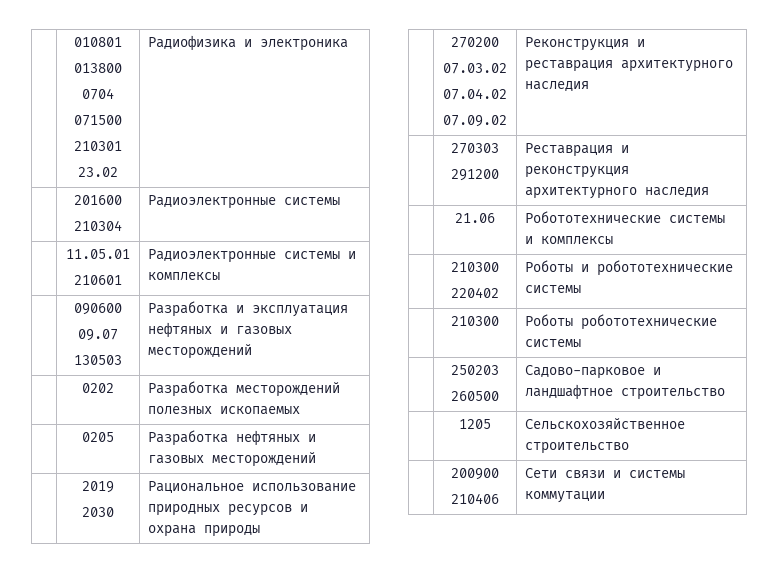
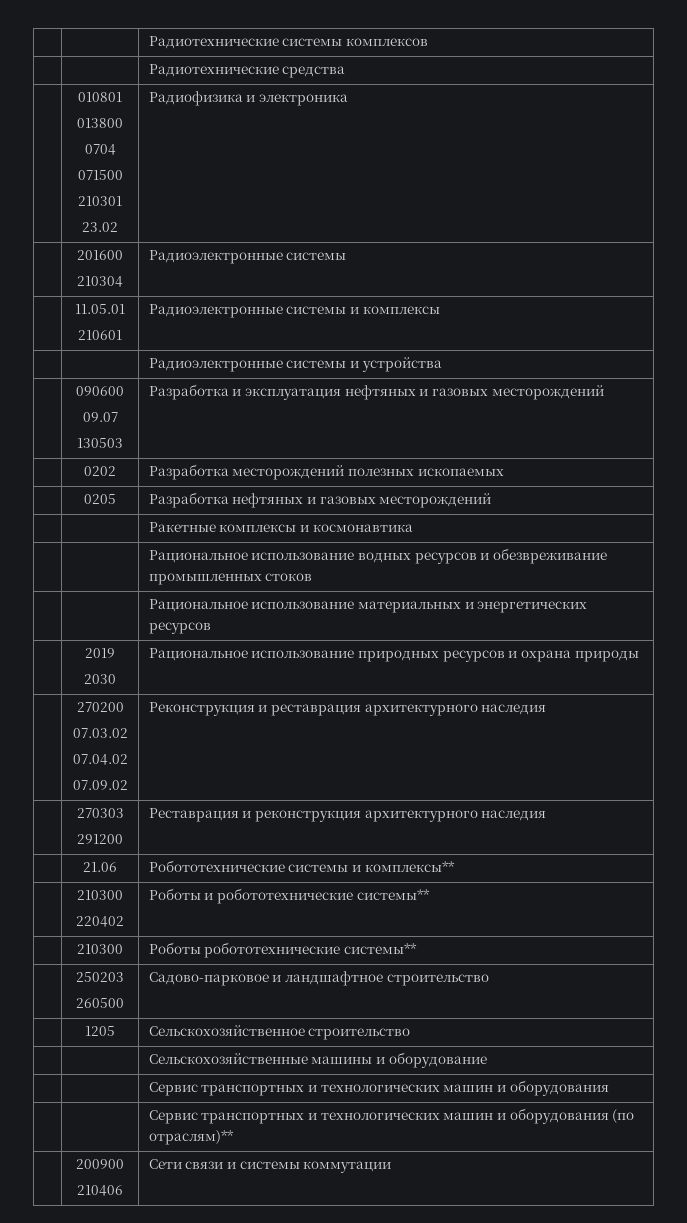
(74, 42) | -> [148,36,429,49] [148,64,346,78] | | Радиотехнические системы комплексов // | | Радиотехнические средства // |
(221, 276) none -> [148,357,442,372] // | | Радиоэлектронные системы и устройства
(317, 459) none -> [148,522,413,532] [148,548,607,564] [148,573,313,585] [148,599,588,613] [148,622,211,634] // | | Ракетные комплексы и космонавтика // | | Рациональное использование водных ресурсов и обезвреживание промышленных стоков // | | Рациональное использование материальных и энергетических ресурсов
[541,236,614,245] комплексы -> [364,861,455,872] комплексы**
[525,285,582,293] системы -> [356,889,430,900] системы**
[525,339,582,347] системы -> [344,943,418,954] системы**
(630, 448) none -> [148,1052,487,1068] [148,1080,609,1096] [148,1108,635,1124] [148,1130,234,1145] // | | Сельскохозяйственные машины и оборудование // | | Сервис транспортных и технологических машин и оборудования // | | Сервис транспортных и технологических машин и оборудования (по отраслям)**

